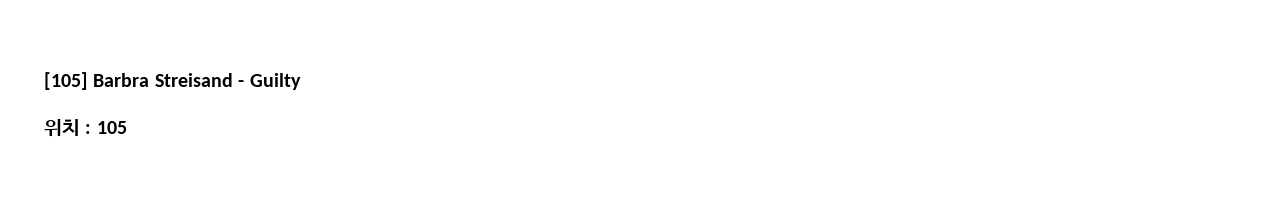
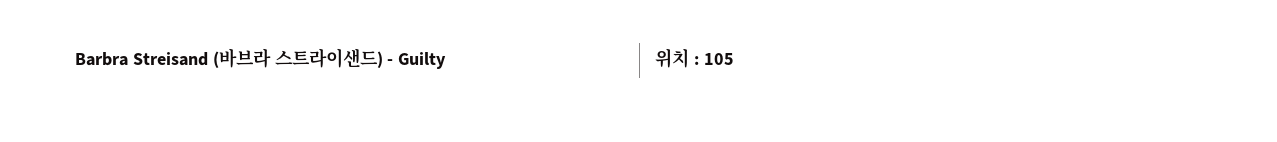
[44,72,88,90] [105] -> (75, 59) none
(233, 80) none -> [212,48,383,68] (바브라 스트라이샌드)

